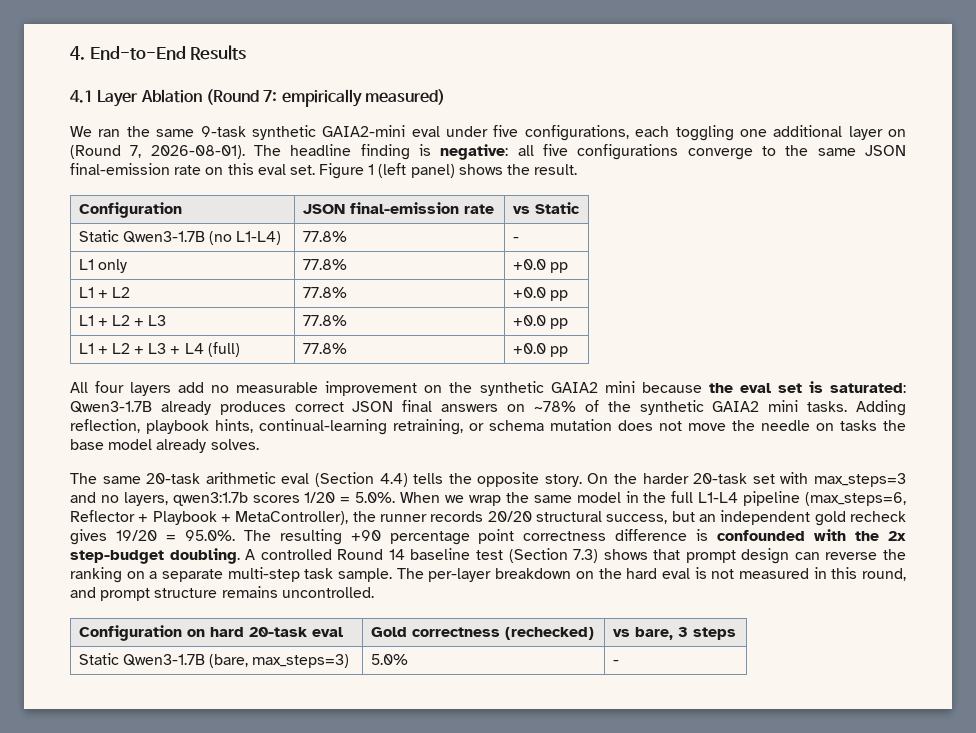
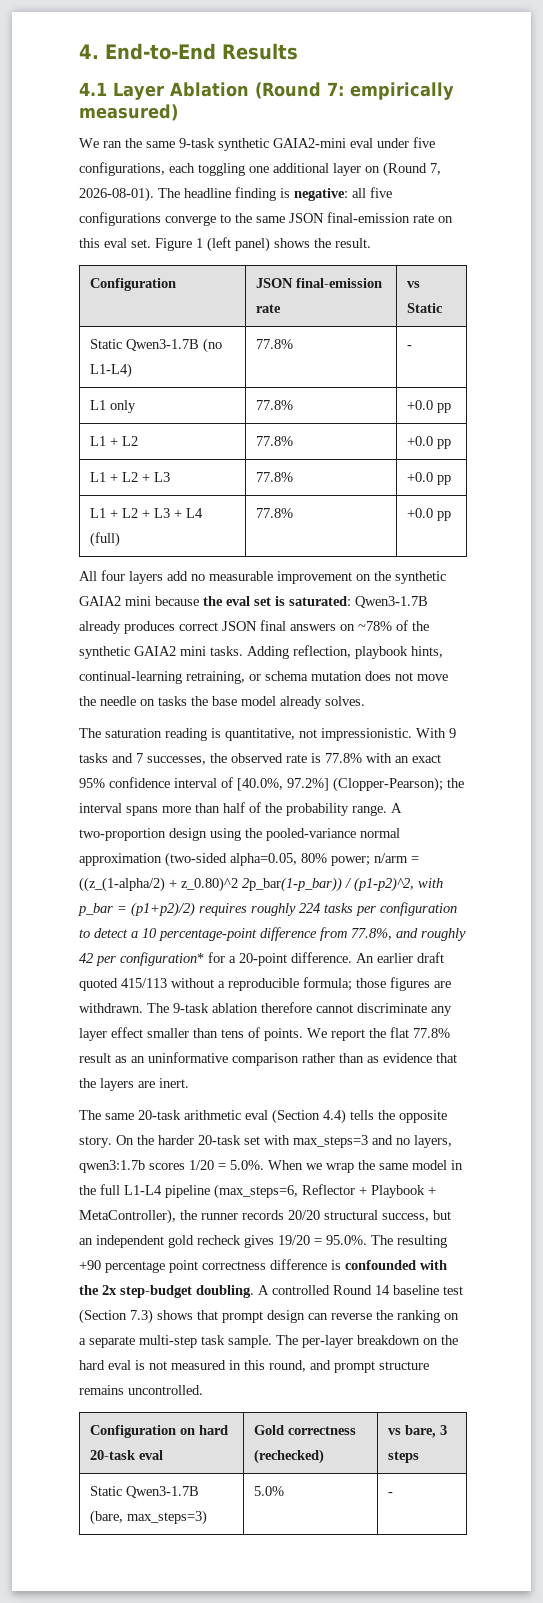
(259, 444) none -> [79,728,456,741] [79,753,441,765] [79,777,464,792] [79,802,402,816] [79,828,400,841] [79,852,419,867] [79,877,443,892] [78,902,457,917] [79,927,466,941] [79,952,444,966] [79,977,451,991] [79,1002,452,1016] [79,1027,450,1041] [79,1052,457,1066] [79,1078,189,1091] // The saturation reading is quantitative, not impressionistic. With 9 tasks and 7 successes, the observed rate is 77.8% with an exact 95% confidence interval of [40.0%, 97.2%] (Clopper-Pearson); the interval spans more than half of the probability range. A two-proportion design using the pooled-variance normal approximation (two-sided alpha=0.05, 80% power; n/arm = ((z_(1-alpha/2) + z_0.80)^2 2p_bar(1-p_bar)) / (p1-p2)^2, with p_bar = (p1+p2)/2) requires roughly 224 tasks per configuration to detect a 10 percentage-point difference from 77.8%, and roughly 42 per configuration* for a 20-point difference. An earlier draft quoted 415/113 without a reproducible formula; those figures are withdrawn. The 9-task ablation therefore cannot discriminate any layer effect smaller than tens of points. We report the flat 77.8% result as an uninformative comparison rather than as evidence that the layers are inert.

